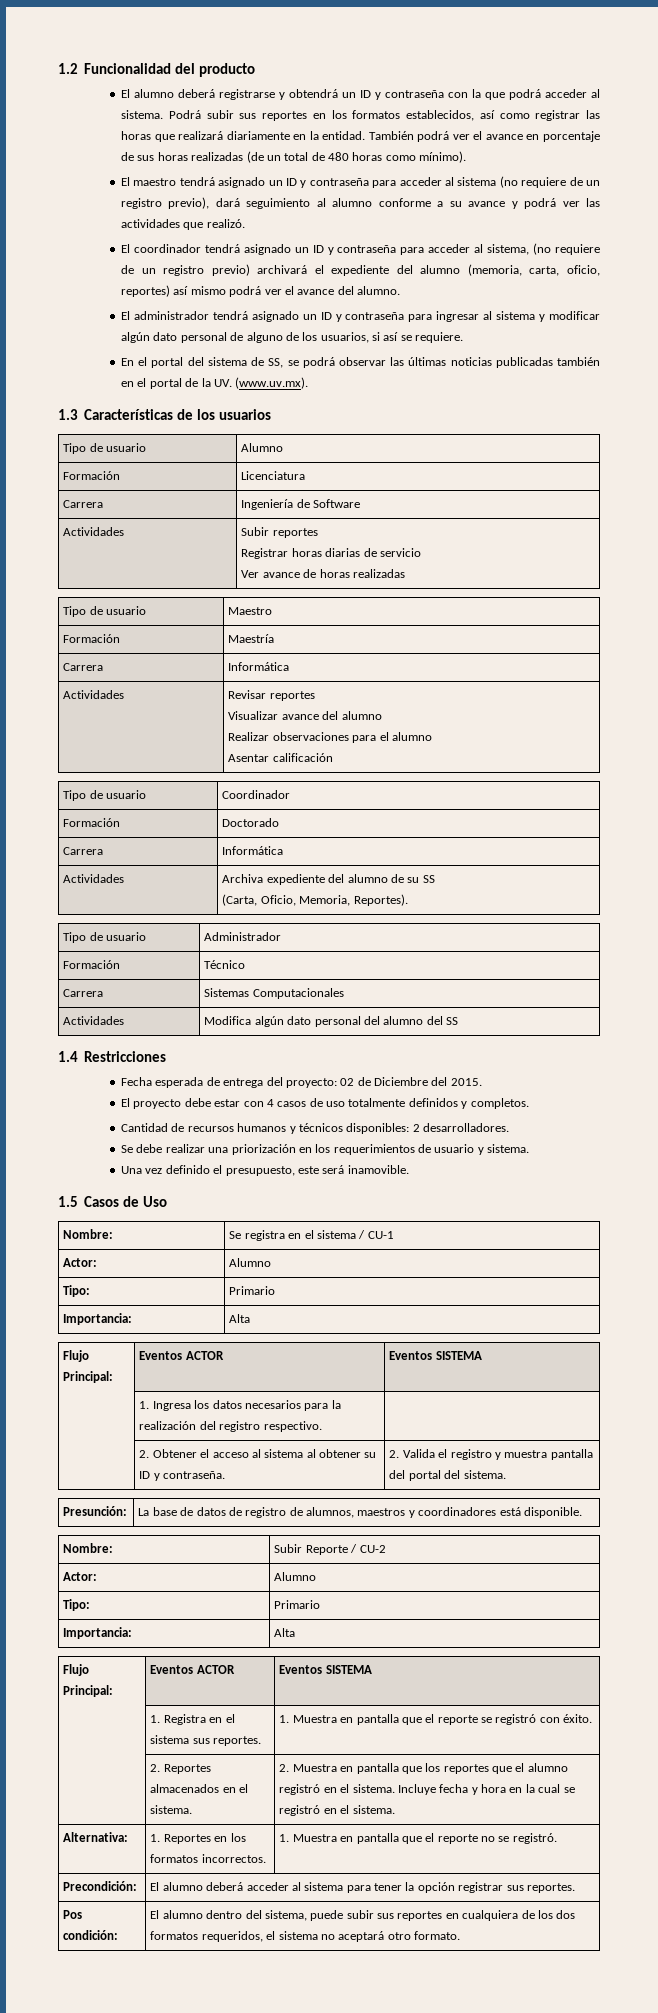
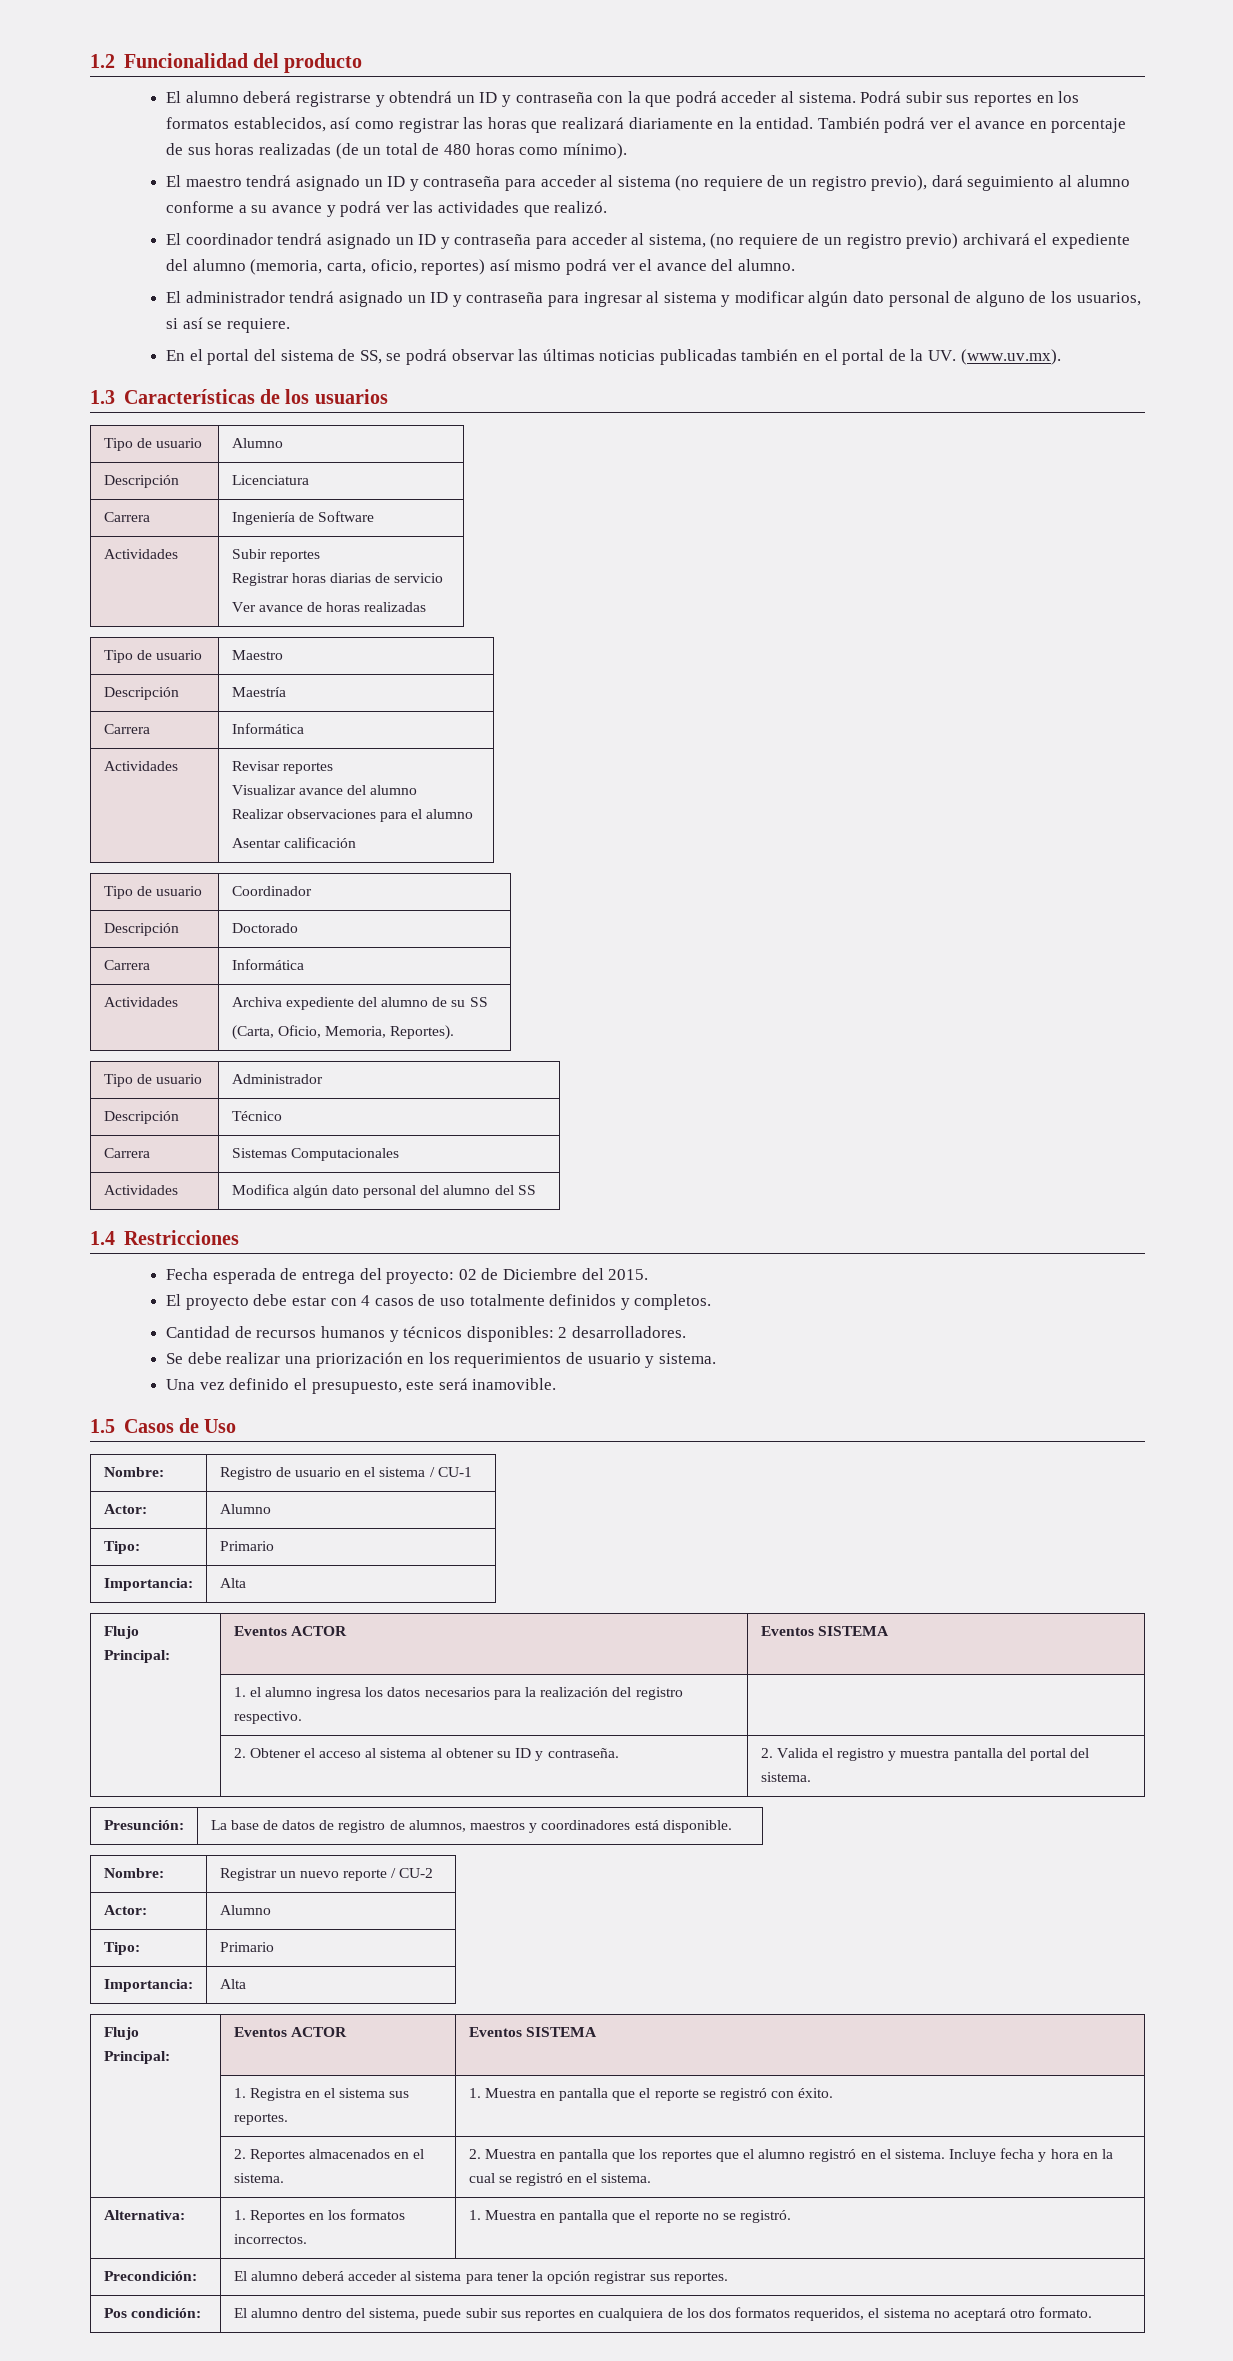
[63,471,121,480] Formación -> [103,475,179,488] Descripción
[63,634,121,643] Formación -> [103,687,179,700] Descripción
[63,818,121,827] Formación -> [103,923,179,936] Descripción
[63,960,121,969] Formación -> [103,1111,179,1124] Descripción
[229,1230,285,1241] Se registra -> [219,1467,341,1480] Registro de usuario
[152,1401,191,1411] Ingresa -> [249,1687,362,1700] el alumno ingresa
[274,1544,348,1555] Subir Reporte -> [219,1868,388,1881] Registrar un nuevo reporte

